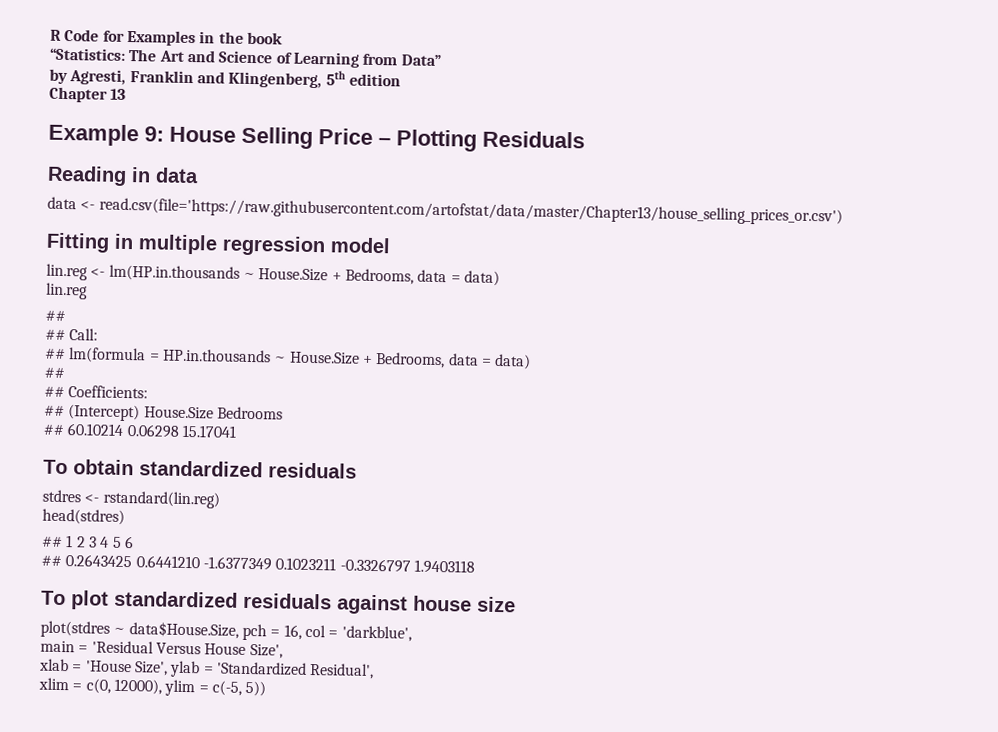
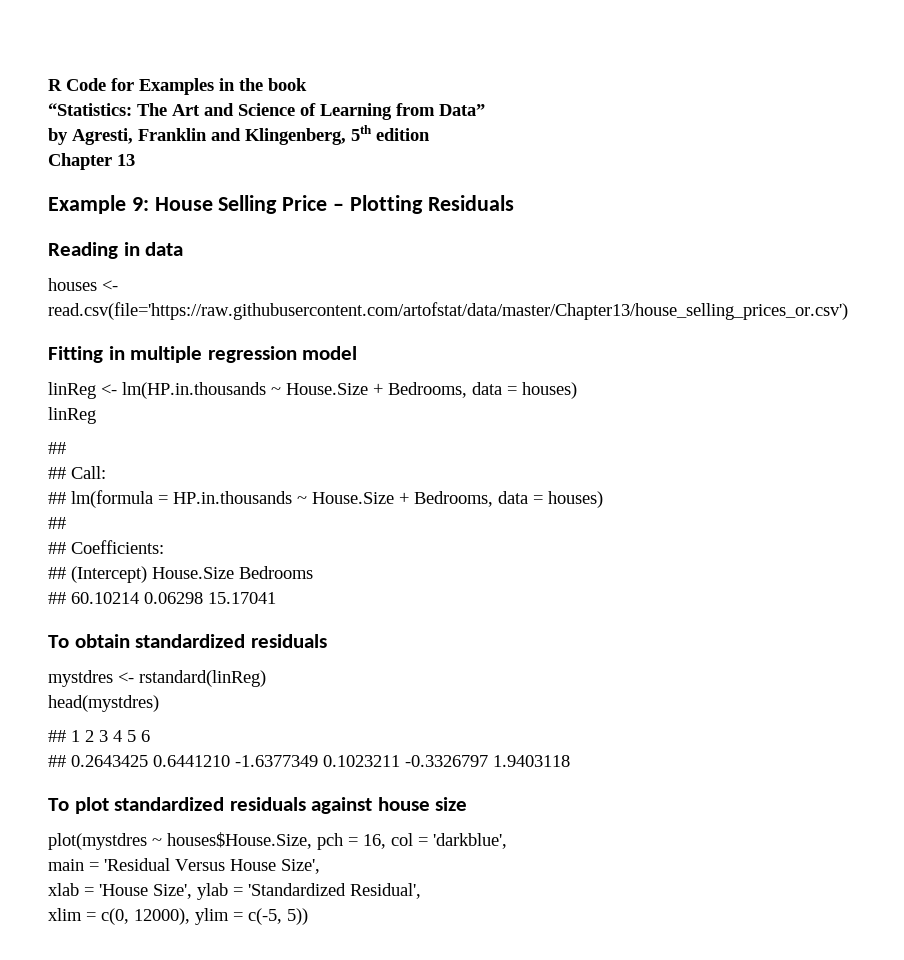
[47,196,77,210] data -> [48,278,97,291] houses
[46,263,88,281] lin.reg -> [48,382,96,399] linReg
[463,270,500,286] [46,282,88,300] data) // lin.reg -> [522,382,577,399] [48,407,96,424] houses) // linReg
[494,353,532,370] data) -> [548,491,603,508] houses)
[42,489,220,509] [42,508,125,526] stdres <- rstandard(lin.reg) // head(stdres) -> [48,670,266,687] [48,695,159,712] mystdres <- rstandard(linReg) // head(mystdres)
[40,620,239,639] plot(stdres ~ data$House.Size, -> [48,832,312,850] plot(mystdres ~ houses$House.Size,

